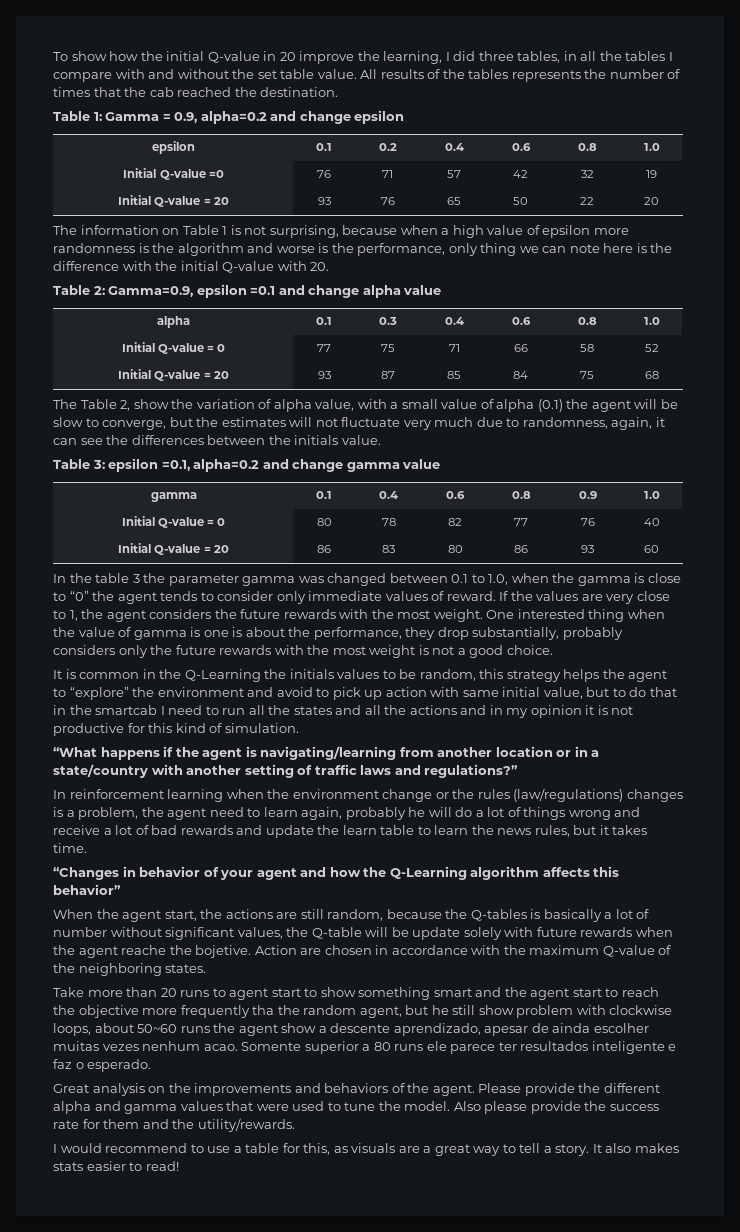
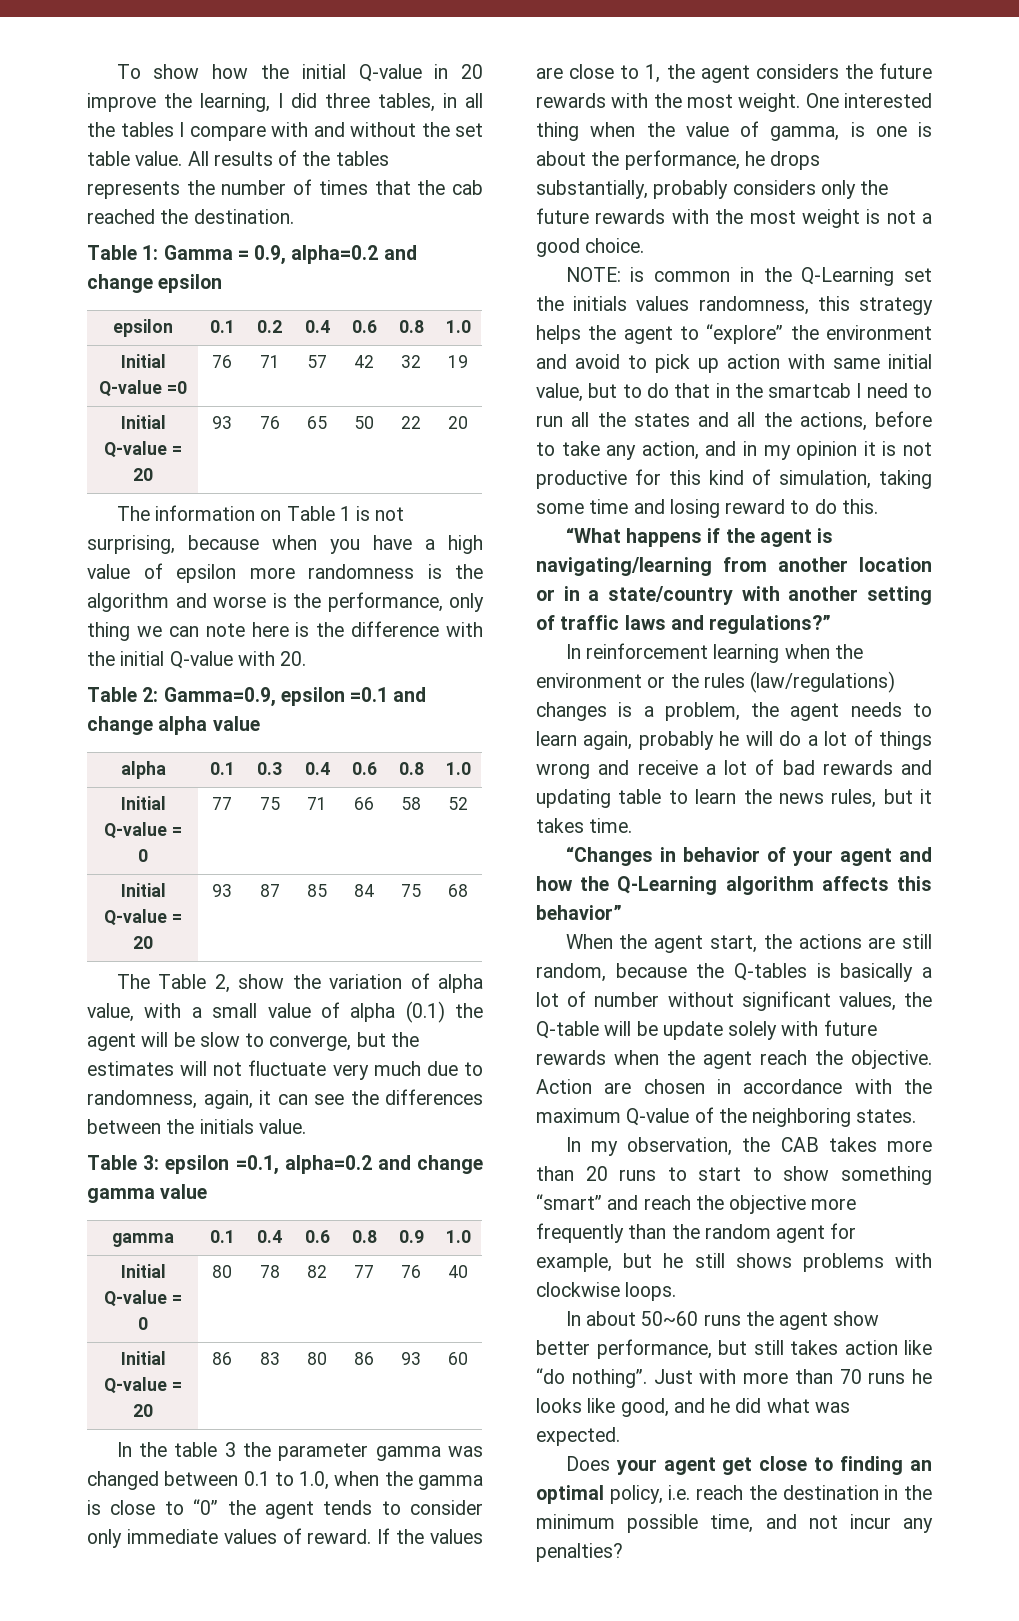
(438, 230) none -> [330,535,412,554] you have
[606,594,635,604] very -> (563, 73) none
[133,630,187,640] gamma -> [770,126,840,141] gamma,
[405,627,469,640] they drop -> [744,151,821,170] he drops
[53,670,62,679] It -> [565,267,621,282] NOTE:
(261, 675) none -> [904,268,932,282] set
[382,669,476,681] to be random, -> [698,296,809,315] randomness,
[409,705,457,715] actions -> [799,411,932,431] [536,441,699,460] actions, before to take any action,
[224,723,299,733] simulation. -> [779,470,932,489] [536,499,878,518] simulation, taking some time and losing reward to do this.
[382,789,433,802] change -> (642, 680) none
[209,807,244,817] need -> [850,702,902,717] needs
[265,825,377,838] update the learn -> [536,789,611,808] updating
[121,945,252,958] reache the bojetive. -> [760,1050,932,1069] reach the objective.
[53,987,84,997] Take -> [565,1137,877,1156] In my observation, the CAB takes
[229,988,269,1000] agent -> (687, 1174) none
[433,987,619,1000] smart and the agent start to -> [536,1194,639,1210] “smart” and
[252,1005,275,1015] tha -> [628,1224,667,1239] than
[359,1005,673,1018] [53,1023,91,1036] agent, but he still show problem with clockwise loops, -> [776,1223,857,1243] [536,1253,932,1272] [536,1282,677,1301] [565,1311,581,1326] agent for example, but he still shows problems with clockwise loops. // In
[318,1023,649,1036] [53,1041,677,1054] [53,1059,152,1072] [53,1083,660,1096] [53,1101,659,1114] [53,1118,295,1132] [53,1143,679,1156] [53,1161,179,1171] a descente aprendizado, apesar de ainda escolher muitas vezes nenhum acao. Somente superior a 80 runs ele parece ter resultados inteligente e faz o esperado. // Great analysis on the improvements and behaviors of the agent. Please provide the different alpha and gamma values that were used to tune the model. Also please provide the success rate for them and the utility/rewards. // I would recommend to use a table for this, as visuals are a great way to tell a story. It also makes stats easier to read! -> [536,1339,932,1359] [536,1368,932,1388] [536,1398,850,1417] [536,1427,620,1446] [565,1456,932,1475] [536,1485,932,1504] [536,1514,933,1533] [536,1543,623,1562] better performance, but still takes action like “do nothing”. Just with more than 70 runs he looks like good, and he did what was expected. // Does your agent get close to finding an optimal policy, i.e. reach the destination in the minimum possible time, and not incur any penalties?

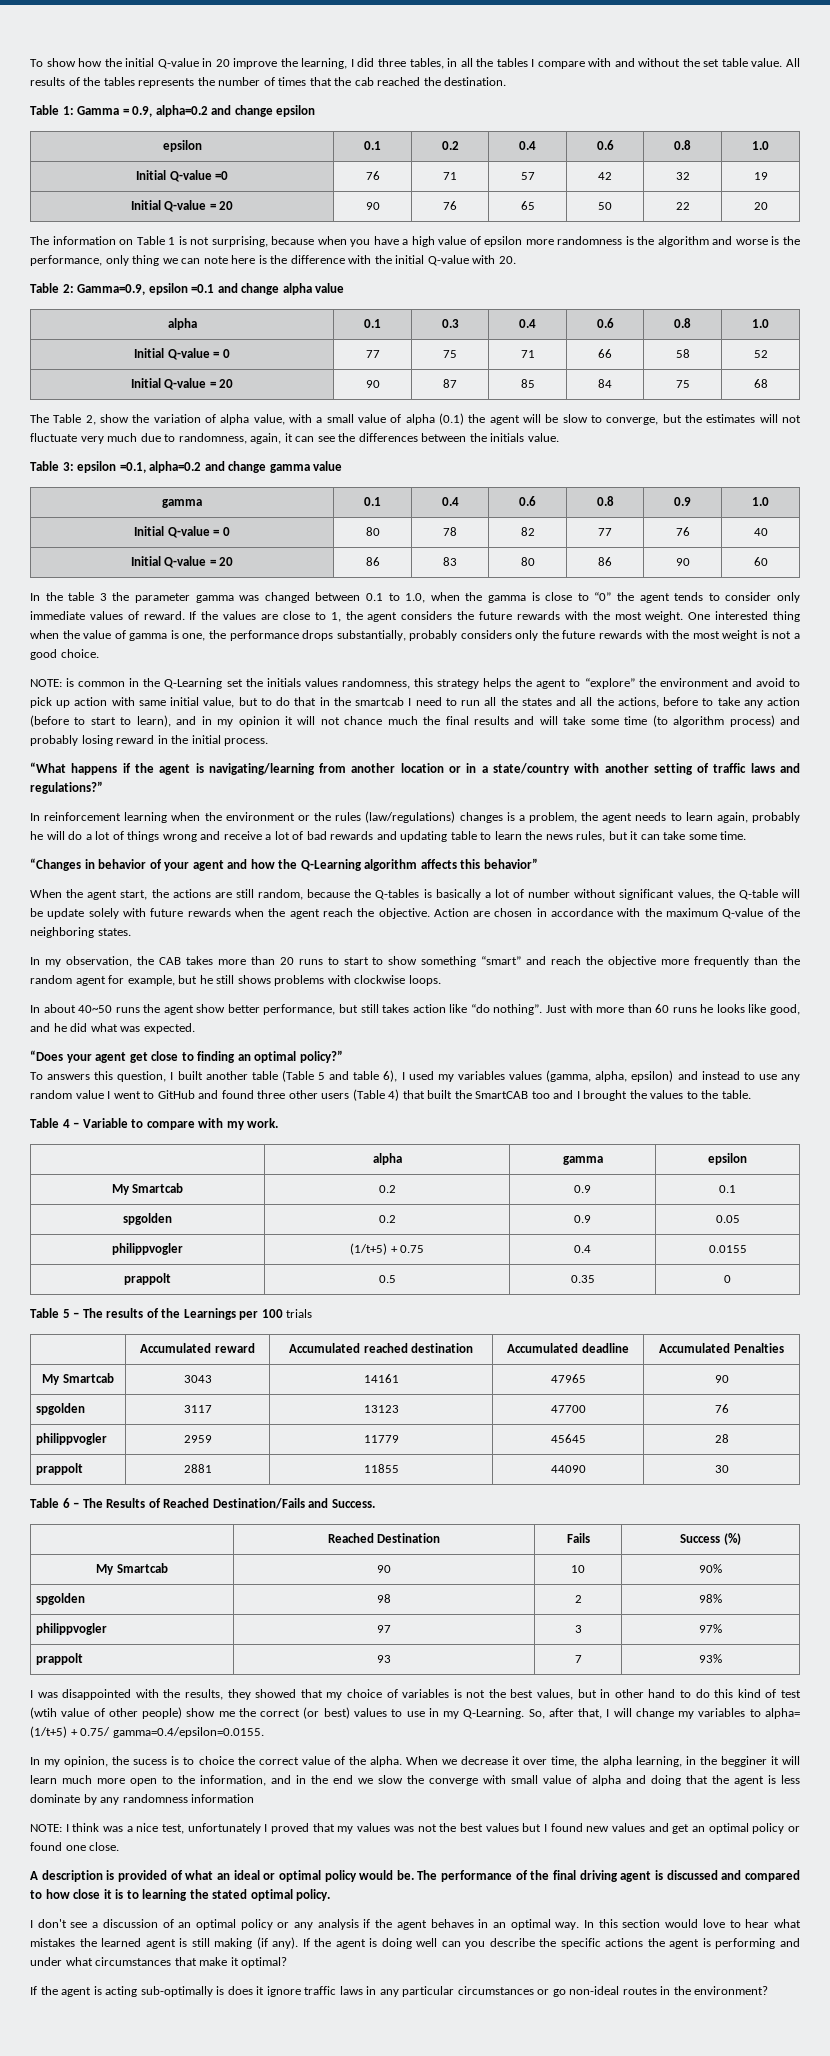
[212,416,232,429] 93 -> [365,202,380,210] 90
[212,884,232,897] 93 -> [365,380,380,388] 90
[401,1352,421,1365] 93 -> [675,558,690,566] 90
[770,122,932,141] [536,150,765,170] gamma, is one is about the performance, he -> [129,630,299,641] gamma is one, the performance
[641,441,699,460] action, -> [767,697,801,706] [30,715,171,727] action (before to start to learn),
[882,441,932,456] [536,469,932,489] [536,499,878,518] is not productive for this kind of simulation, taking some time and losing reward to do this. -> [297,715,801,727] [30,735,269,746] will not chance much the final results and will take some time (to algorithm process) and probably losing reward in the initial process.
[536,818,584,833] takes -> [640,831,717,840] can take some
[641,1311,699,1326] 50~60 -> [78,1005,113,1013] 40~50
[839,1369,862,1384] 70 -> [655,1004,670,1013] 60
[565,1456,610,1471] Does -> [30,1050,63,1061] “Does
[609,1485,932,1504] [536,1514,933,1533] [536,1543,623,1562] policy, i.e. reach the destination in the minimum possible time, and not incur any penalties? -> [299,1050,343,1063] [30,1070,801,1082] [30,1089,751,1101] [30,1118,279,1130] [372,1153,402,1165] [562,1156,603,1165] [708,1153,747,1165] [111,1183,184,1195] [378,1185,396,1193] [574,1185,591,1193] [719,1185,736,1193] [123,1213,172,1225] [378,1215,396,1223] [574,1215,591,1223] [715,1215,740,1223] [112,1243,183,1255] [349,1243,425,1255] [574,1245,591,1253] [708,1245,747,1253] [124,1273,171,1285] [378,1275,396,1283] [570,1275,595,1283] [724,1275,731,1283] [30,1308,313,1320] [140,1343,255,1353] [288,1343,474,1353] [507,1343,629,1353] [659,1343,784,1353] [42,1373,114,1385] [183,1375,212,1383] [363,1374,399,1383] [550,1374,586,1383] [714,1375,729,1383] [36,1403,86,1415] [183,1405,212,1413] [363,1405,399,1413] [550,1405,586,1413] [714,1404,729,1413] [36,1433,108,1445] [183,1435,212,1443] [363,1435,399,1443] [550,1434,586,1443] [714,1434,729,1443] [36,1463,84,1475] [183,1464,212,1473] [363,1464,399,1473] [550,1465,586,1473] [714,1465,729,1473] [30,1498,375,1509] [327,1533,441,1543] [566,1533,590,1543] [680,1533,741,1545] [96,1563,168,1575] [377,1565,391,1573] [571,1565,585,1573] [699,1564,722,1573] [36,1593,86,1605] [377,1594,391,1603] [574,1595,582,1603] [699,1594,722,1603] [36,1623,108,1635] [377,1625,391,1633] [574,1625,582,1633] [699,1624,722,1633] [36,1653,84,1665] [377,1655,391,1663] [574,1655,582,1663] [699,1654,722,1663] [30,1689,802,1700] [30,1707,800,1719] [30,1726,264,1738] [30,1756,800,1767] [30,1775,800,1786] [30,1794,255,1805] [30,1823,801,1834] [30,1842,120,1851] [30,1870,801,1882] [30,1889,331,1901] [30,1919,801,1930] [30,1937,800,1949] [30,1957,288,1968] [30,1986,769,1997] policy?” // To answers this question, I built another table (Table 5 and table 6), I used my variables values (gamma, alpha, epsilon) and instead to use any random value I went to GitHub and found three other users (Table 4) that built the SmartCAB too and I brought the values to the table. // Table 4 – Variable to compare with my work. // | alpha | gamma | epsilon // My Smartcab | 0.2 | 0.9 | 0.1 // spgolden | 0.2 | 0.9 | 0.05 // philippvogler | (1/t+5) + 0.75 | 0.4 | 0.0155 // prappolt | 0.5 | 0.35 | 0 // Table 5 – The results of the Learnings per 100 trials // | Accumulated reward | Accumulated reached destination | Accumulated deadline | Accumulated Penalties // My Smartcab | 3043 | 14161 | 47965 | 90 // spgolden | 3117 | 13123 | 47700 | 76 // philippvogler | 2959 | 11779 | 45645 | 28 // prappolt | 2881 | 11855 | 44090 | 30 // Table 6 – The Results of Reached Destination/Fails and Success. // | Reached Destination | Fails | Success (%) // My Smartcab | 90 | 10 | 90% // spgolden | 98 | 2 | 98% // philippvogler | 97 | 3 | 97% // prappolt | 93 | 7 | 93% // I was disappointed with the results, they showed that my choice of variables is not the best values, but in other hand to do this kind of test (wtih value of other people) show me the correct (or best) values to use in my Q-Learning. So, after that, I will change my variables to alpha= (1/t+5) + 0.75/ gamma=0.4/epsilon=0.0155. // In my opinion, the sucess is to choice the correct value of the alpha. When we decrease it over time, the alpha learning, in the begginer it will learn much more open to the information, and in the end we slow the converge with small value of alpha and doing that the agent is less dominate by any randomness information // NOTE: I think was a nice test, unfortunately I proved that my values was not the best values but I found new values and get an optimal policy or found one close. // A description is provided of what an ideal or optimal policy would be. The performance of the final driving agent is discussed and compared to how close it is to learning the stated optimal policy. // I don't see a discussion of an optimal policy or any analysis if the agent behaves in an optimal way. In this section would love to hear what mistakes the learned agent is still making (if any). If the agent is doing well can you describe the specific actions the agent is performing and under what circumstances that make it optimal? // If the agent is acting sub-optimally is does it ignore traffic laws in any particular circumstances or go non-ideal routes in the environment?

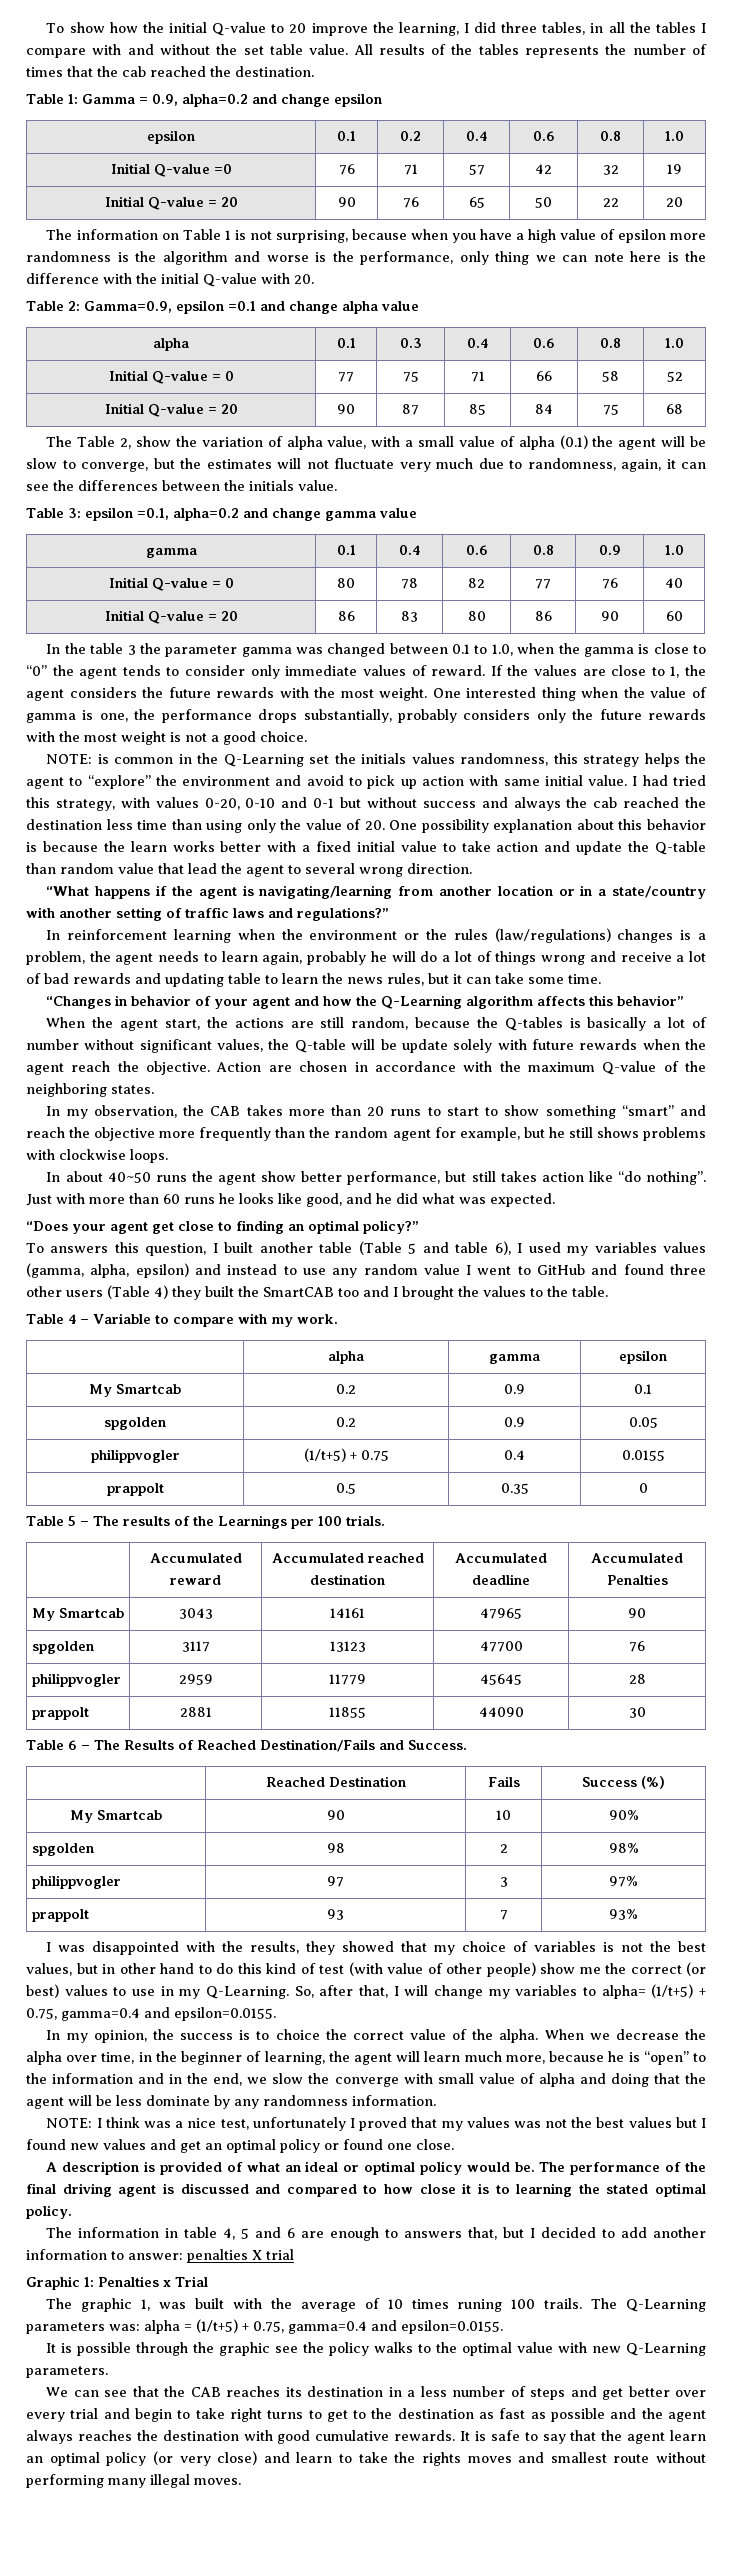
[202,58,213,67] in -> [271,24,285,33] to
[203,697,801,708] [30,715,801,727] [30,735,269,746] value, but to do that in the smartcab I need to run all the states and all the actions, before to take any action (before to start to learn), and in my opinion it will not chance much the final results and will take some time (to algorithm process) and probably losing reward in the initial process. -> [588,775,706,786] [26,797,706,811] [26,819,706,833] [26,841,706,855] [26,863,472,877] value. I had tried this strategy, with values 0-20, 0-10 and 0-1 but without success and always the cab reached the destination less time than using only the value of 20. One possibility explanation about this behavior is because the learn works better with a fixed initial value to take action and update the Q-table than random value that lead the agent to several wrong direction.
[402,1090,425,1099] that -> [171,1286,201,1300] they
[286,1309,313,1318] trials -> [345,1515,385,1526] trials.
[30,1707,57,1719] (wtih -> [348,1962,383,1976] (with
[80,1727,264,1738] 0.75/ gamma=0.4/epsilon=0.0155. -> [26,2007,276,2021] 0.75, gamma=0.4 and epsilon=0.0155.
[133,1759,168,1765] sucess -> [180,2033,234,2040] success
[512,1756,800,1767] [30,1775,266,1786] it over time, the alpha learning, in the begginer it will learn much more open to the information, -> [684,2029,706,2040] [26,2051,706,2065] [26,2073,134,2084] the alpha over time, in the beginner of learning, the agent will learn much more, because he is “open” to the information
[333,1775,353,1784] end -> [213,2073,243,2086] end,
[768,1775,776,1784] is -> [68,2095,112,2106] will be
[191,1794,255,1803] information -> [352,2095,436,2106] information.
[30,1919,801,1930] [30,1937,800,1949] [30,1957,288,1968] [30,1986,769,1997] I don't see a discussion of an optimal policy or any analysis if the agent behaves in an optimal way. In this section would love to hear what mistakes the learned agent is still making (if any). If the agent is doing well can you describe the specific actions the agent is performing and under what circumstances that make it optimal? // If the agent is acting sub-optimally is does it ignore traffic laws in any particular circumstances or go non-ideal routes in the environment? -> [46,2227,706,2241] [26,2249,294,2263] [26,2276,208,2290] [46,2298,706,2312] [26,2319,503,2334] [46,2342,706,2356] [26,2366,108,2378] [46,2386,706,2400] [26,2408,706,2422] [26,2430,706,2444] [26,2451,706,2466] [26,2474,241,2488] The information in table 4, 5 and 6 are enough to answers that, but I decided to add another information to answer: penalties X trial // Graphic 1: Penalties x Trial // The graphic 1, was built with the average of 10 times runing 100 trails. The Q-Learning parameters was: alpha = (1/t+5) + 0.75, gamma=0.4 and epsilon=0.0155. // It is possible through the graphic see the policy walks to the optimal value with new Q-Learning parameters. // We can see that the CAB reaches its destination in a less number of steps and get better over every trial and begin to take right turns to get to the destination as fast as possible and the agent always reaches the destination with good cumulative rewards. It is safe to say that the agent learn an optimal policy (or very close) and learn to take the rights moves and smallest route without performing many illegal moves.

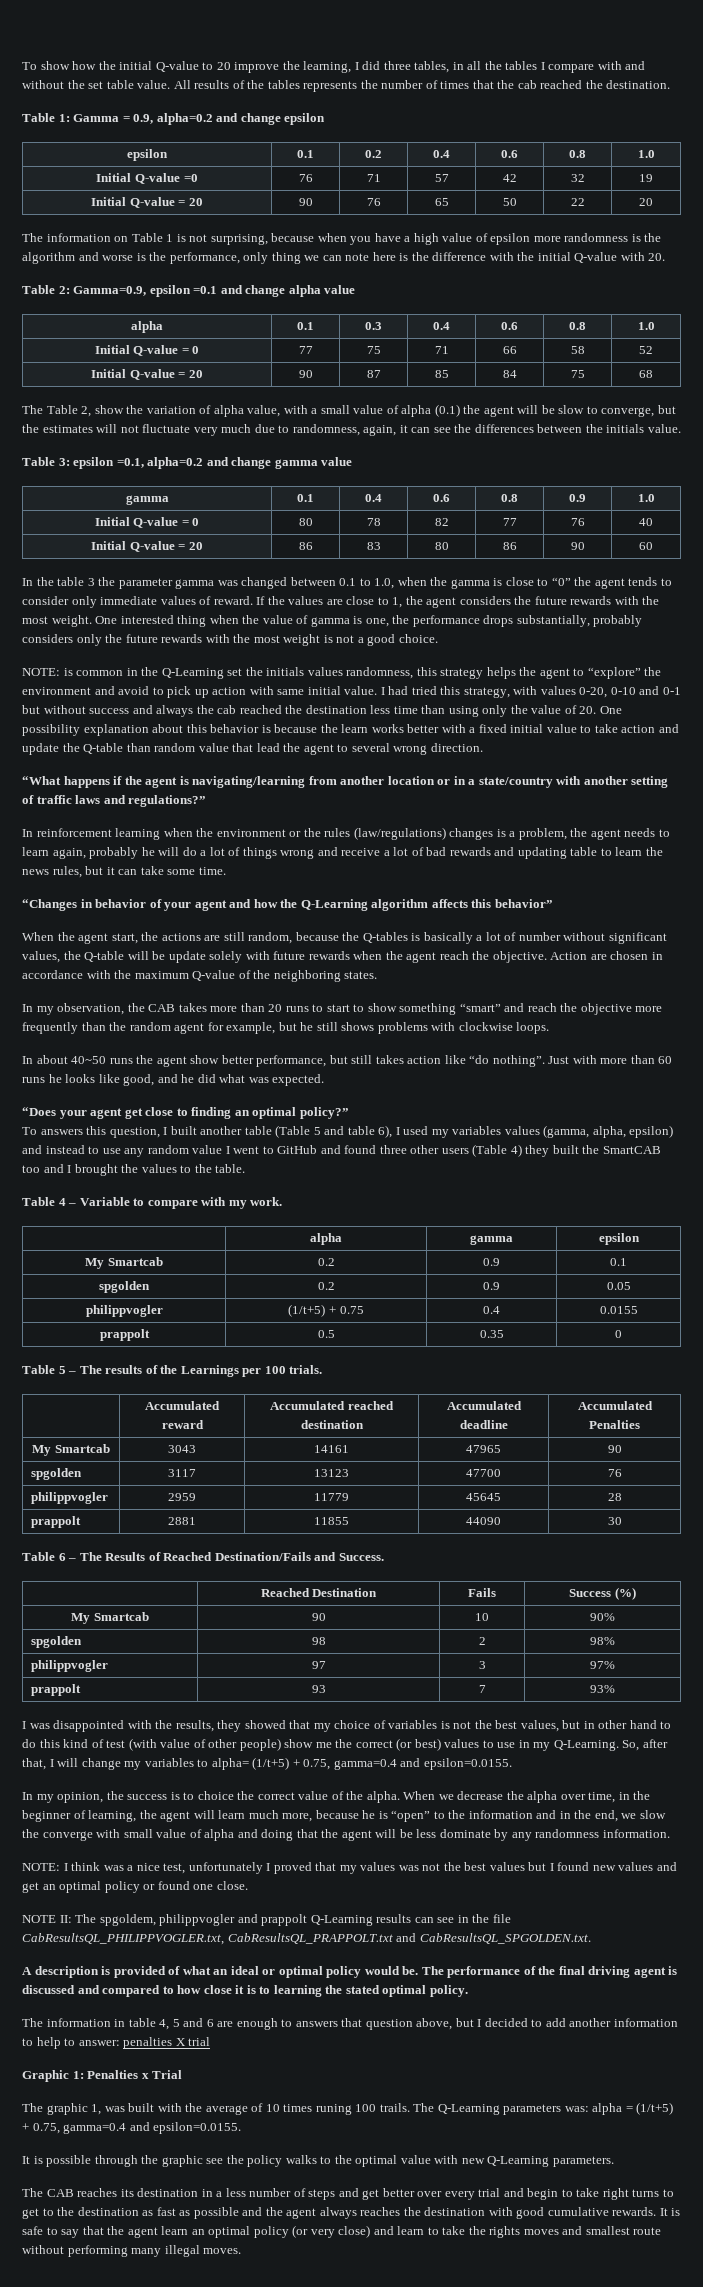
(454, 2144) none -> [22,1914,511,1926] [22,1933,591,1945] // NOTE II: The spgoldem, philippvogler and prappolt Q-Learning results can see in the file CabResultsQL_PHILIPPVOGLER.txt, CabResultsQL_PRAPPOLT.txt and CabResultsQL_SPGOLDEN.txt.
[468,2227,498,2240] that, -> [341,2018,453,2030] that question above,
(124, 2255) none -> [36,2037,76,2049] help to
[46,2386,186,2397] We can see that the -> [22,2188,43,2197] The

